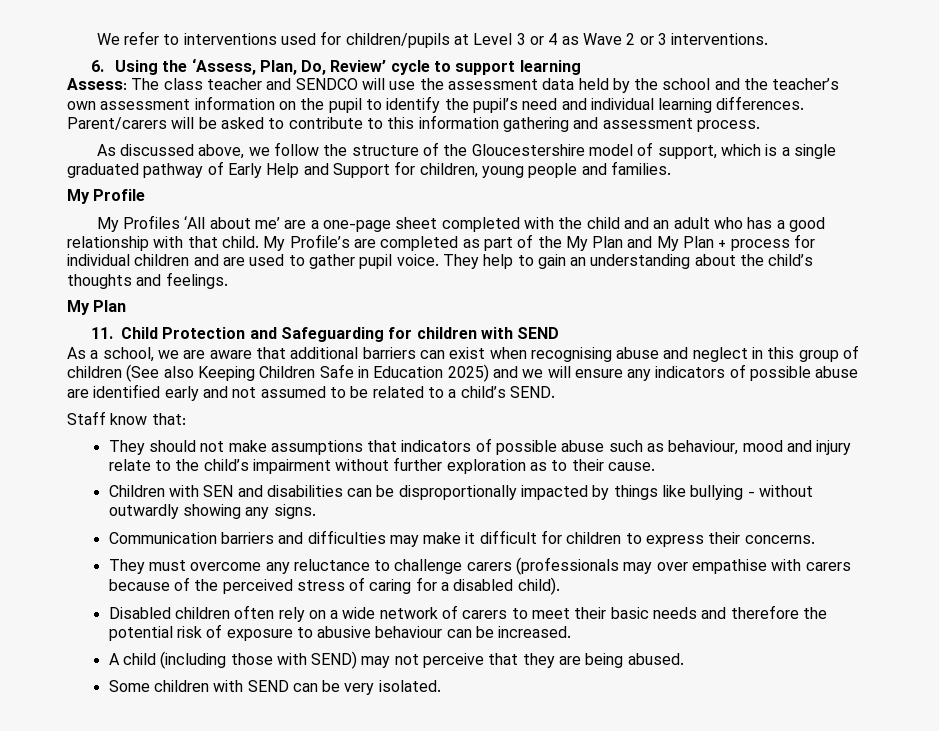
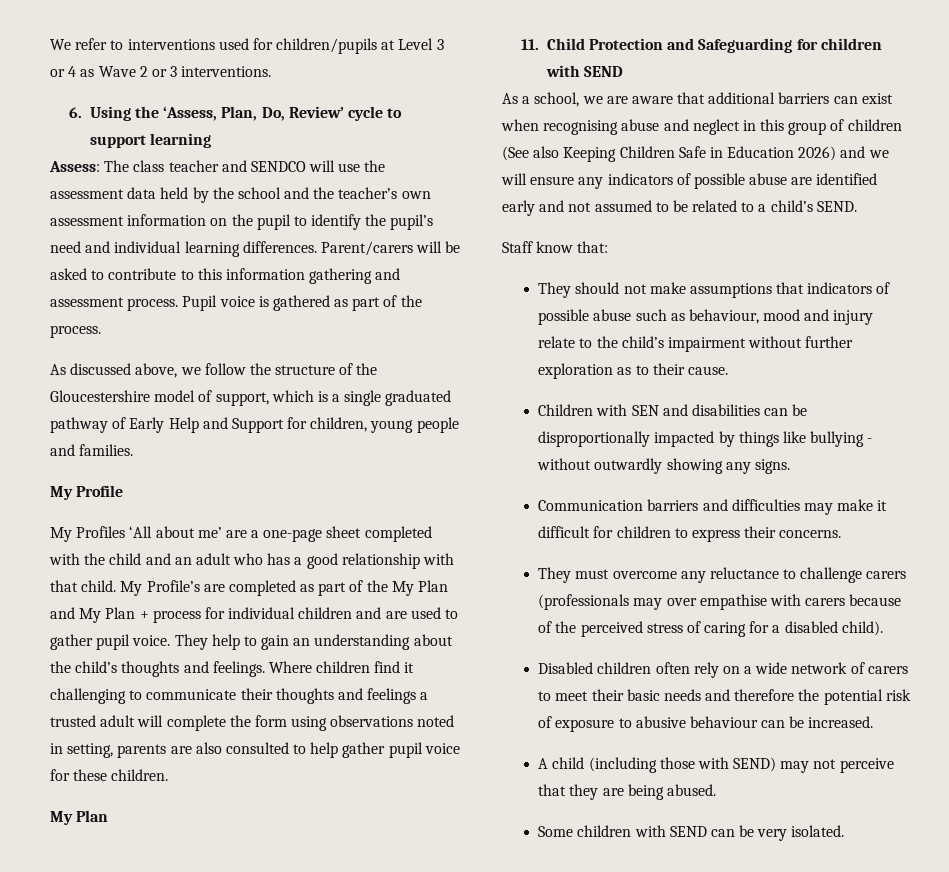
(760, 126) none -> [182,295,422,311] [50,325,101,338] Pupil voice is gathered as part of the process.
(228, 280) none -> [268,661,415,673] [50,688,429,704] [50,715,455,731] [50,742,460,758] [50,769,169,781] Where children find it challenging to communicate their thoughts and feelings a trusted adult will complete the form using observations noted in setting, parents are also consulted to help gather pupil voice for these children.
[447,364,489,382] 2025) -> [798,146,837,161] 2026)

